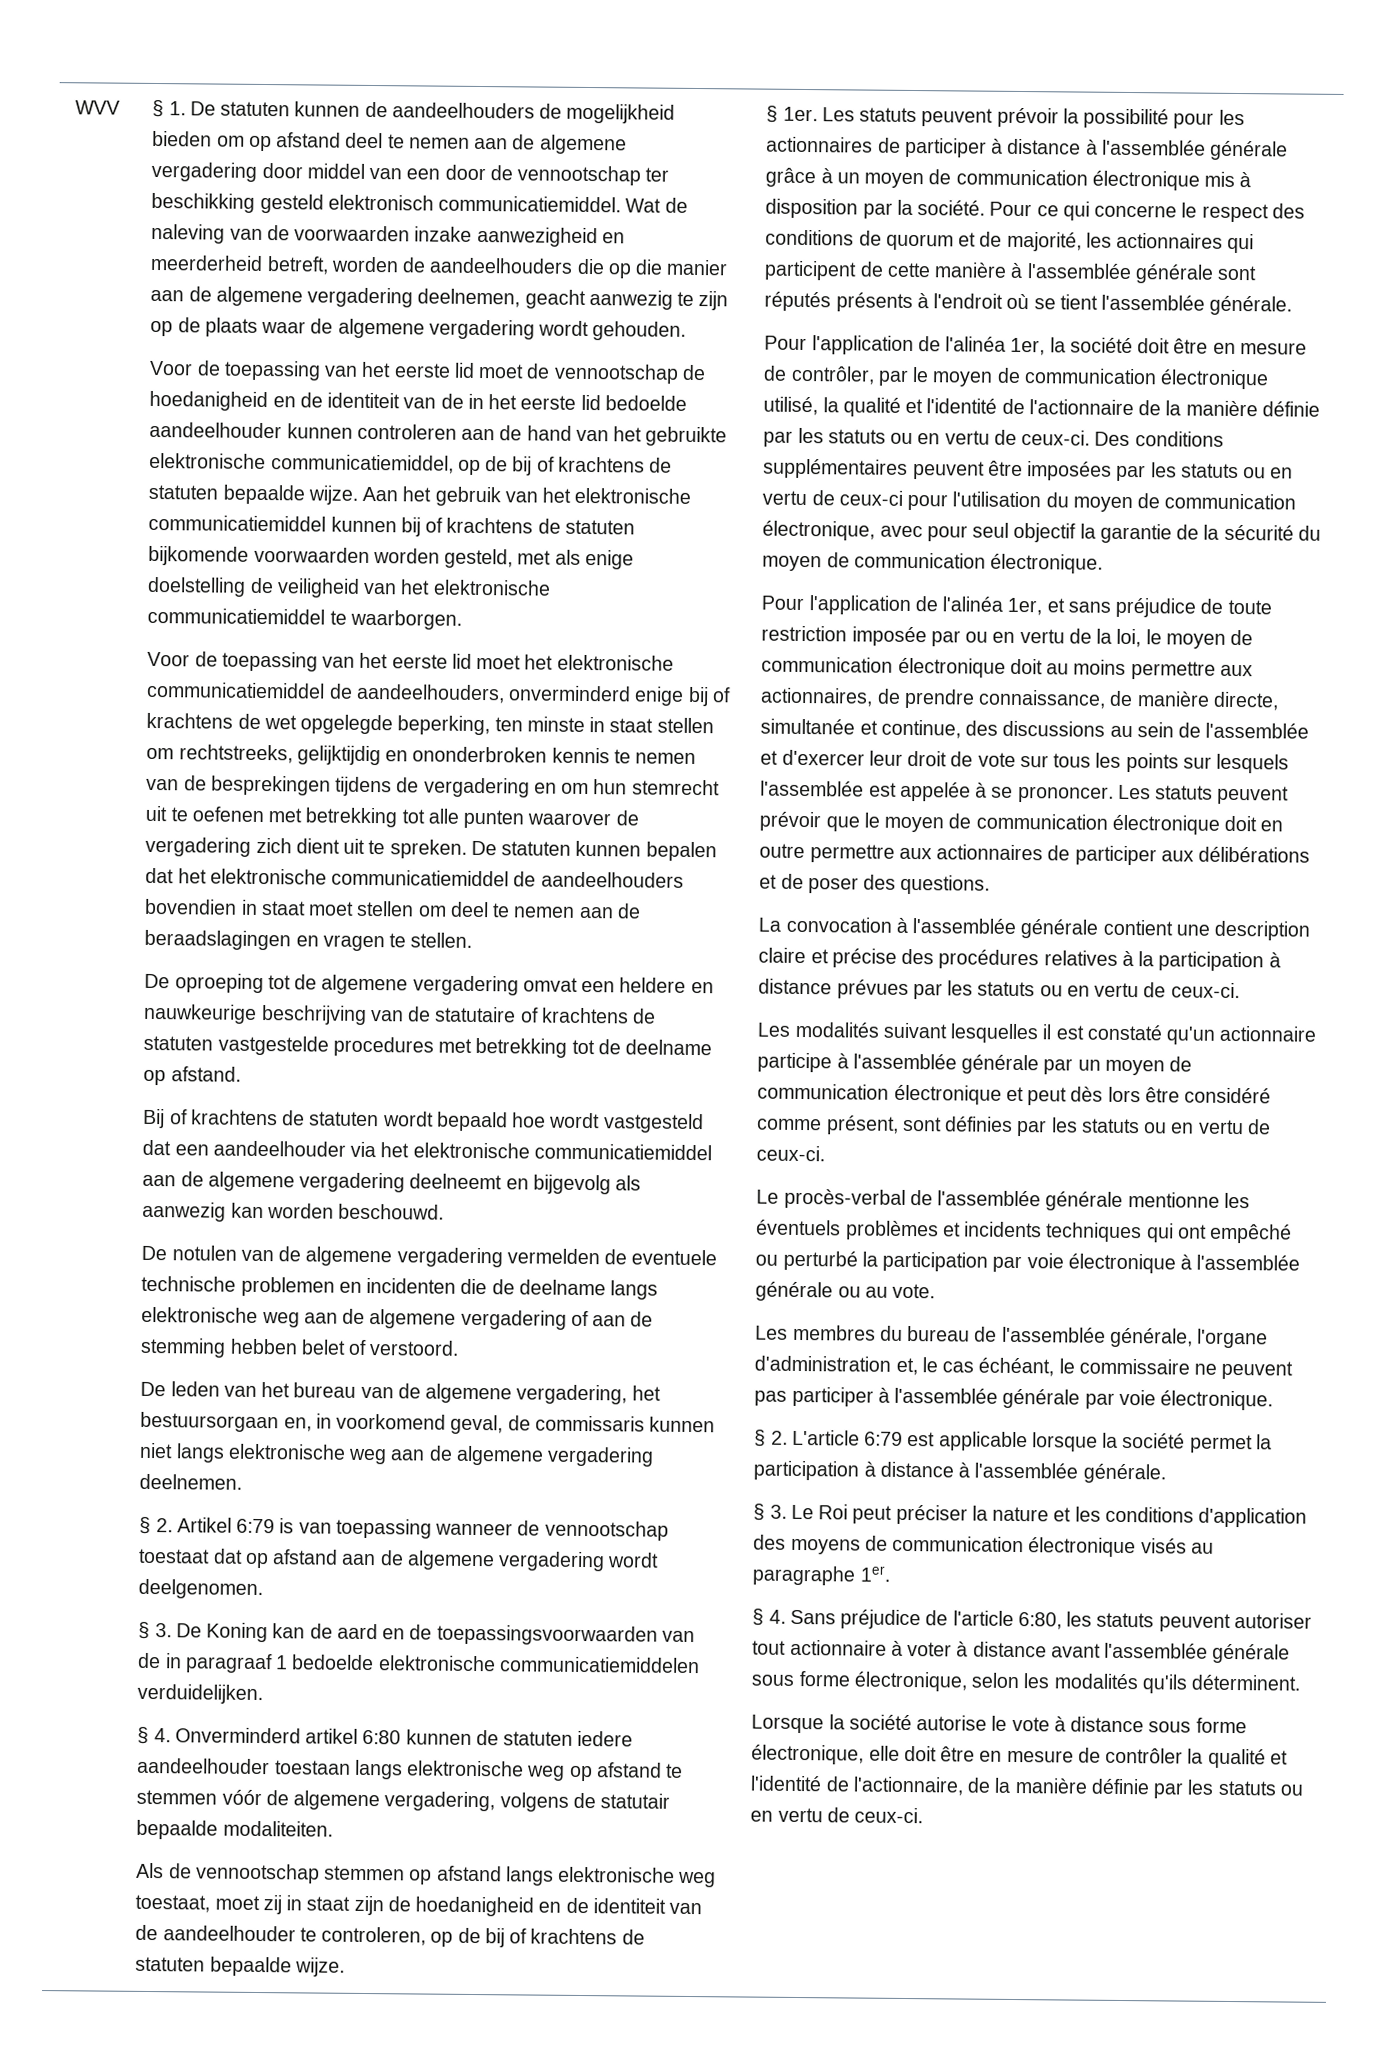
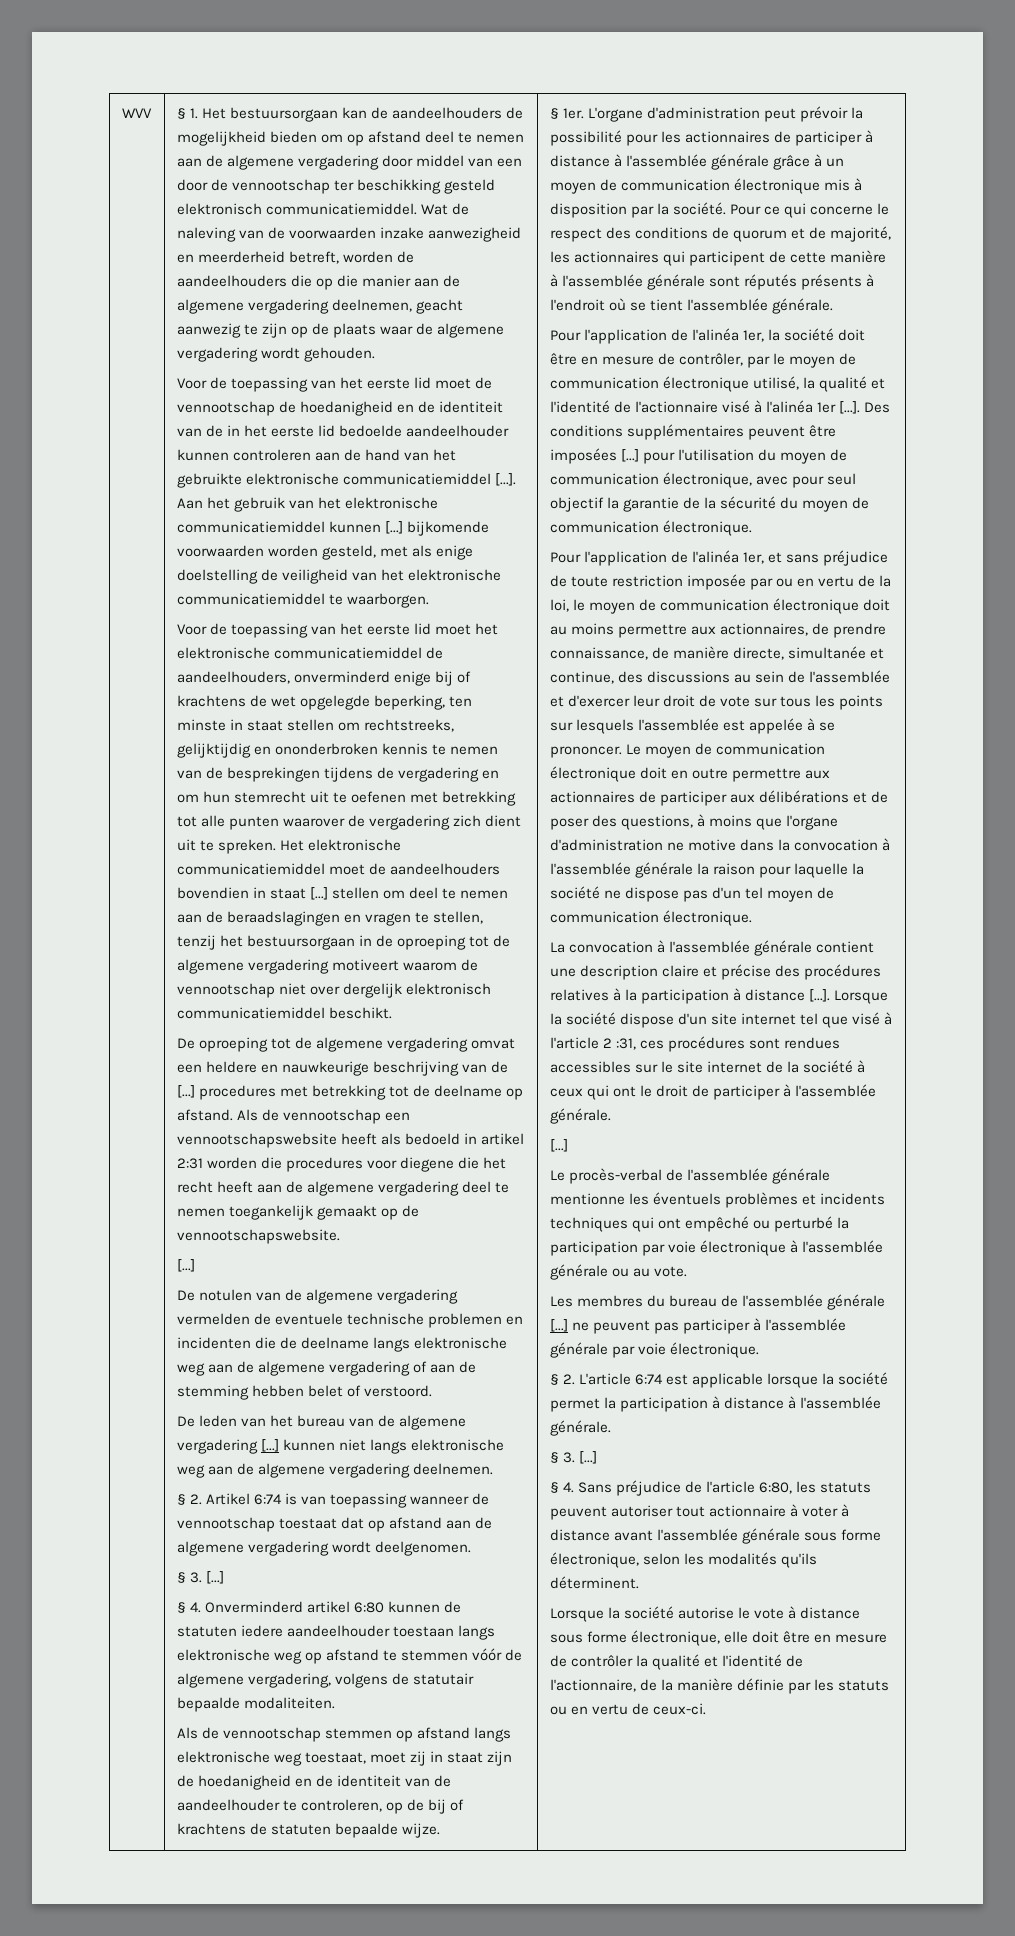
[189,101,361,117] De statuten kunnen -> [201,107,368,122] Het bestuursorgaan kan
[270,454,673,476] [148,484,358,505] communicatiemiddel, op de bij of krachtens de statuten bepaalde wijze. -> [342,473,517,486] communicatiemiddel [...].
[400,517,635,537] bij of krachtens de statuten -> [384,521,403,534] [...]
[470,840,717,862] [145,867,510,887] De statuten kunnen bepalen dat het elektronische communicatiemiddel -> [280,839,402,851] [176,863,365,875] Het elektronische communicatiemiddel moet
[308,901,355,916] moet -> [310,887,329,900] [...]
[410,932,473,948] stellen. -> [433,911,484,924] [176,935,511,950] [176,959,479,974] [176,983,492,998] [176,1007,392,1019] stellen, tenzij het bestuursorgaan in de oproeping tot de algemene vergadering motiveert waarom de vennootschap niet over dergelijk elektronisch communicatiemiddel beschikt.
[435,1006,657,1024] [143,1035,329,1056] statutaire of krachtens de statuten vastgestelde -> [176,1085,195,1098] [...]
[143,1108,704,1134] [142,1139,712,1161] [142,1171,642,1195] [142,1201,445,1222] // Bij of krachtens de statuten wordt bepaald hoe wordt vastgesteld dat een aandeelhouder via het elektronische communicatiemiddel aan de algemene vergadering deelneemt en bijgevolg als aanwezig kan worden beschouwd. -> [236,1109,411,1124] [176,1133,525,1148] [176,1157,507,1172] [176,1181,510,1196] [176,1205,420,1220] [176,1229,340,1244] [176,1259,195,1272] Als de vennootschap een vennootschapswebsite heeft als bedoeld in artikel 2:31 worden die procedures voor diegene die het recht heeft aan de algemene vergadering deel te nemen toegankelijk gemaakt op de vennootschapswebsite. // [...]
[516,1384,661,1405] [140,1411,645,1435] vergadering, het bestuursorgaan en, in voorkomend geval, de commissaris -> [176,1439,279,1454] vergadering [...]
[236,1518,276,1534] 6:79 -> [254,1494,283,1505] 6:74
[175,1622,695,1646] [138,1652,700,1674] [137,1683,264,1705] De Koning kan de aard en de toepassingsvoorwaarden van de in paragraaf 1 bedoelde elektronische communicatiemiddelen verduidelijken. -> [205,1571,224,1584] [...]
[821,107,994,127] Les statuts peuvent -> [587,107,797,122] L'organe d'administration peut
[1138,400,1320,417] [763,427,1091,447] de la manière définie par les statuts ou en vertu de ceux-ci. -> [722,400,861,414] visé à l'alinéa 1er [...].
[1116,462,1294,482] [762,490,903,506] par les statuts ou en vertu de ceux-ci -> [620,449,639,462] [...]
[1117,784,1290,805] [759,811,880,832] Les statuts peuvent prévoir que le -> [625,744,641,755] Le
[900,874,991,895] questions. -> [620,814,839,830] [549,838,891,851] [549,862,865,878] [549,886,835,902] [549,910,752,926] questions, à moins que l'organe d'administration ne motive dans la convocation à l'assemblée générale la raison pour laquelle la société ne dispose pas d'un tel moyen de communication électronique.
[836,979,1240,1000] [757,1021,1317,1045] [757,1052,1193,1076] [757,1083,1272,1106] [757,1115,1271,1137] [756,1145,826,1162] prévues par les statuts ou en vertu de ceux-ci. // Les modalités suivant lesquelles il est constaté qu'un actionnaire participe à l'assemblée générale par un moyen de communication électronique et peut dès lors être considéré comme présent, sont définies par les statuts ou en vertu de ceux-ci. -> [809,989,889,1004] [549,1012,893,1028] [549,1036,841,1052] [549,1060,866,1073] [549,1084,877,1100] [549,1108,611,1124] [549,1139,568,1152] [...]. Lorsque la société dispose d'un site internet tel que visé à l'article 2 :31, ces procédures sont rendues accessibles sur le site internet de la société à ceux qui ont le droit de participer à l'assemblée générale. // [...]
[1109,1327,1269,1349] [754,1355,1190,1377] générale, l'organe d'administration et, le cas échéant, le commissaire -> [827,1294,886,1310] [549,1319,568,1332] générale [...]
[864,1431,904,1446] 6:79 -> [635,1374,664,1385] 6:74
[790,1504,1308,1528] [753,1534,1214,1558] [752,1565,890,1586] Le Roi peut préciser la nature et les conditions d'application des moyens de communication électronique visés au paragraphe 1er. -> [578,1451,597,1464] [...]

